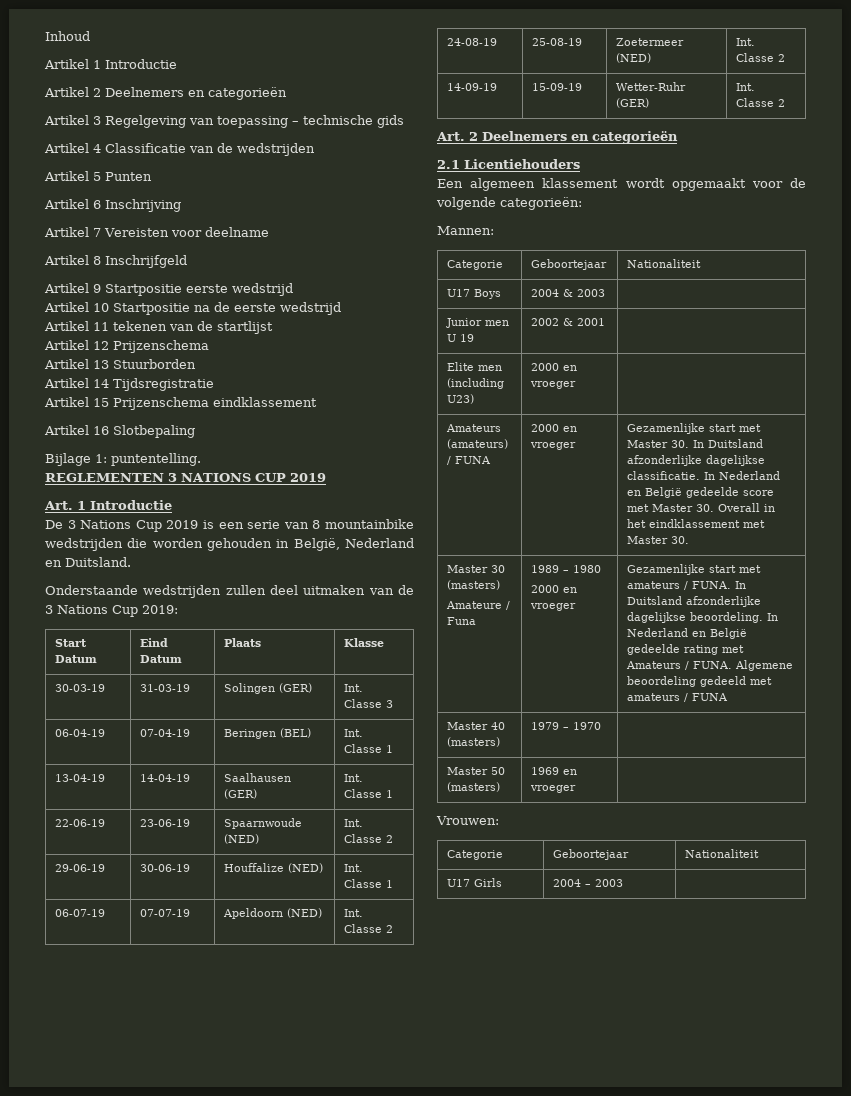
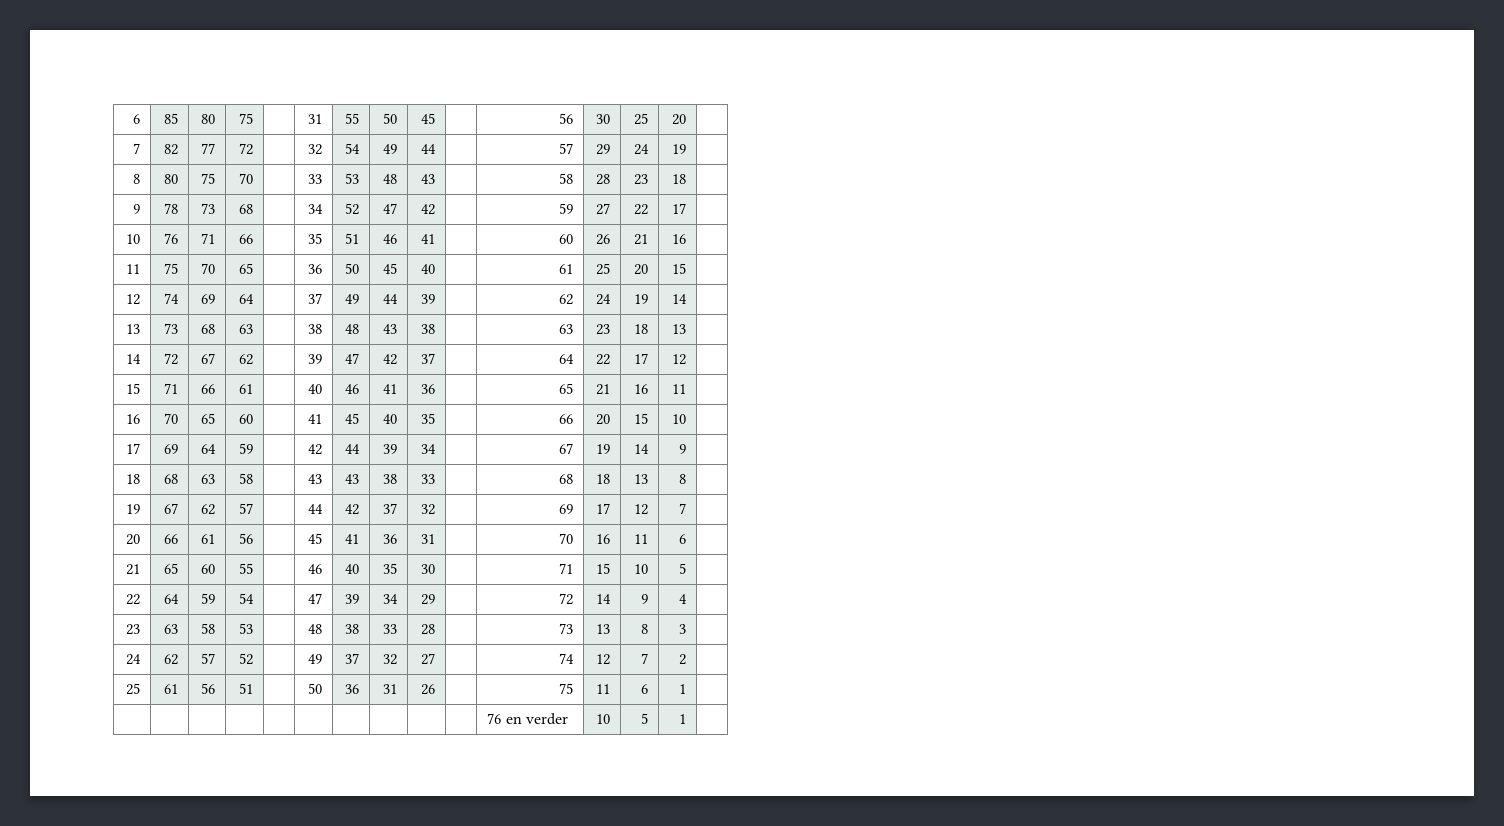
[45,31,90,41] [44,59,177,69] [44,87,287,100] [44,115,404,128] [44,143,315,156] [44,171,152,181] [44,199,181,212] [44,227,269,237] [44,255,187,268] [44,283,293,296] [44,302,341,315] [44,321,273,334] [44,340,209,353] [44,359,196,369] [44,378,214,391] [44,397,317,410] [44,425,195,438] [45,453,201,466] [45,473,326,482] [44,500,172,510] [45,519,414,532] [45,538,414,551] [45,557,131,567] [45,585,414,598] [45,605,178,617] [54,639,87,647] [54,655,97,663] [139,638,168,647] [139,655,182,663] [223,638,261,647] [343,638,384,647] [54,684,105,692] [139,684,190,692] [223,683,312,694] [343,684,363,692] [343,699,393,708] [54,729,105,737] [139,729,190,737] [223,728,311,739] [343,729,363,737] [343,744,393,753] [54,774,105,782] [139,774,190,782] [223,773,291,782] [223,789,257,799] [343,774,363,782] [343,789,393,798] [54,819,105,827] [139,819,190,827] [223,818,302,829] [223,834,259,844] [343,819,363,827] [343,834,393,843] [54,864,105,872] [139,864,190,872] [223,863,323,873] [343,864,363,872] [343,879,393,888] [54,909,105,917] [139,909,190,917] [222,908,322,919] [343,909,363,917] [343,924,393,933] [446,38,497,46] [531,38,582,46] [615,38,684,46] [615,53,651,63] [735,38,755,46] [735,53,785,62] [446,83,497,91] [531,83,582,91] [615,82,686,91] [615,98,649,108] [735,83,755,91] [735,98,785,107] [436,131,678,144] [437,159,580,169] [437,178,806,191] [436,197,582,210] [437,226,494,235] [446,260,503,270] [530,259,607,270] [626,259,701,268] [446,289,501,299] [530,289,605,297] [445,318,509,328] [446,334,474,342] [530,318,605,326] [446,362,502,371] [446,378,504,389] [446,394,474,404] [530,363,577,371] [529,381,576,389] [445,424,501,432] [446,439,508,449] [446,456,491,465] [530,424,577,432] [529,442,576,450] [626,423,761,434] [626,439,763,448] [626,455,765,466] [626,471,780,480] [626,487,774,498] [626,503,775,512] [626,519,765,528] [626,536,689,544] [446,565,505,573] [446,580,500,590] [445,601,510,610] [446,617,476,625] [530,565,601,573] [530,585,577,593] [529,603,576,611] [626,564,761,575] [626,581,746,590] [626,596,761,607] [626,612,778,623] [626,628,747,639] [626,644,744,655] [625,660,793,671] [626,676,772,687] [626,693,728,702] [446,722,505,730] [446,737,500,747] [530,722,601,730] [446,767,505,775] [446,782,500,792] [530,767,577,775] [529,785,576,793] [436,816,499,825] [446,850,503,860] [552,849,629,860] [684,849,759,858] [446,878,502,887] [552,879,623,887] Inhoud // Artikel 1 Introductie // Artikel 2 Deelnemers en categorieën // Artikel 3 Regelgeving van toepassing – technische gids // Artikel 4 Classificatie van de wedstrijden // Artikel 5 Punten // Artikel 6 Inschrijving // Artikel 7 Vereisten voor deelname // Artikel 8 Inschrijfgeld // Artikel 9 Startpositie eerste wedstrijd // Artikel 10 Startpositie na de eerste wedstrijd // Artikel 11 tekenen van de startlijst // Artikel 12 Prijzenschema // Artikel 13 Stuurborden // Artikel 14 Tijdsregistratie // Artikel 15 Prijzenschema eindklassement // Artikel 16 Slotbepaling // Bijlage 1: puntentelling. // REGLEMENTEN 3 NATIONS CUP 2019 // Art. 1 Introductie // De 3 Nations Cup 2019 is een serie van 8 mountainbike wedstrijden die worden gehouden in België, Nederland en Duitsland. // Onderstaande wedstrijden zullen deel uitmaken van de 3 Nations Cup 2019: // Start Datum | Eind Datum | Plaats | Klasse // 30-03-19 | 31-03-19 | Solingen (GER) | Int. Classe 3 // 06-04-19 | 07-04-19 | Beringen (BEL) | Int. Classe 1 // 13-04-19 | 14-04-19 | Saalhausen (GER) | Int. Classe 1 // 22-06-19 | 23-06-19 | Spaarnwoude (NED) | Int. Classe 2 // 29-06-19 | 30-06-19 | Houffalize (NED) | Int. Classe 1 // 06-07-19 | 07-07-19 | Apeldoorn (NED) | Int. Classe 2 // 24-08-19 | 25-08-19 | Zoetermeer (NED) | Int. Classe 2 // 14-09-19 | 15-09-19 | Wetter-Ruhr (GER) | Int. Classe 2 // Art. 2 Deelnemers en categorieën // 2.1 Licentiehouders // Een algemeen klassement wordt opgemaakt voor de volgende categorieën: // Mannen: // Categorie | Geboortejaar | Nationaliteit // U17 Boys | 2004 & 2003 | // Junior men U 19 | 2002 & 2001 | // Elite men (including U23) | 2000 en vroeger | // Amateurs (amateurs) / FUNA | 2000 en vroeger | Gezamenlijke start met Master 30. In Duitsland afzonderlijke dagelijkse classificatie. In Nederland en België gedeelde score met Master 30. Overall in het eindklassement met Master 30. // Master 30 (masters) // Amateure / Funa | 1989 – 1980 // 2000 en vroeger | Gezamenlijke start met amateurs / FUNA. In Duitsland afzonderlijke dagelijkse beoordeling. In Nederland en België gedeelde rating met Amateurs / FUNA. Algemene beoordeling gedeeld met amateurs / FUNA // Master 40 (masters) | 1979 – 1970 | // Master 50 (masters) | 1969 en vroeger | // Vrouwen: // Categorie | Geboortejaar | Nationaliteit // U17 Girls | 2004 – 2003 -> [132,114,140,124] [163,113,178,124] [200,114,215,124] [238,113,253,124] [307,114,322,124] [344,113,359,124] [382,113,397,124] [420,113,435,124] [558,113,573,124] [595,114,610,124] [633,113,648,125] [671,114,686,125] [132,143,140,154] [163,144,178,155] [200,143,215,154] [238,143,253,155] [307,144,322,155] [344,143,360,154] [382,144,397,154] [420,144,436,154] [558,143,573,154] [595,144,610,155] [633,144,649,155] [671,144,686,154] [132,174,140,184] [163,174,178,184] [200,173,215,184] [238,173,253,184] [307,174,322,184] [344,173,359,184] [382,174,397,184] [420,174,435,184] [558,173,573,184] [595,174,610,185] [633,174,648,185] [671,174,686,184] [132,204,140,214] [163,203,178,214] [200,203,215,214] [238,204,253,214] [307,204,323,214] [344,203,359,215] [382,203,397,214] [420,204,435,215] [558,203,573,214] [595,203,610,215] [633,204,648,215] [671,203,686,214] [125,234,140,244] [163,233,178,244] [200,233,215,244] [238,234,253,244] [307,233,322,244] [344,233,359,244] [382,234,397,244] [420,234,435,244] [558,234,573,244] [595,234,610,245] [633,234,648,245] [671,234,686,244] [125,264,140,274] [163,263,178,274] [200,263,215,274] [238,263,253,274] [307,264,322,274] [344,263,359,274] [382,263,397,274] [420,264,435,274] [558,264,573,274] [595,263,610,275] [633,264,648,275] [671,263,686,274] [125,294,140,305] [163,293,179,304] [200,294,215,304] [238,294,254,304] [307,293,322,304] [344,294,359,304] [382,294,398,304] [420,294,435,304] [558,294,573,305] [595,294,611,305] [633,294,648,304] [671,294,687,304] [125,324,140,334] [163,323,178,334] [200,324,215,334] [238,324,253,334] [307,324,322,334] [344,324,359,334] [382,324,397,334] [420,324,435,334] [558,324,573,334] [595,324,610,335] [633,324,648,334] [671,324,686,334] [125,354,141,364] [163,353,178,365] [200,353,215,364] [238,354,253,365] [307,354,322,364] [344,353,359,364] [382,354,397,365] [420,353,435,364] [558,354,574,364] [595,354,610,365] [633,353,648,364] [671,354,686,365] [125,383,140,394] [163,383,178,394] [200,384,215,394] [238,384,253,394] [307,384,322,394] [344,384,359,394] [382,384,397,394] [420,384,435,394] [558,383,573,394] [595,384,610,395] [633,384,648,394] [671,384,686,394] [125,414,140,424] [163,413,178,424] [200,413,215,424] [238,414,253,424] [307,414,322,424] [344,413,359,424] [382,414,397,424] [420,413,435,424] [558,414,573,424] [595,414,610,425] [633,413,648,424] [671,414,686,424] [125,443,140,454] [163,444,178,454] [200,444,216,454] [238,443,253,454] [307,444,322,455] [344,444,360,454] [382,444,397,454] [420,444,436,454] [558,443,573,454] [595,444,610,454] [633,444,649,454] [678,444,686,454] [125,474,140,484] [163,474,178,484] [200,474,215,484] [238,473,253,484] [307,474,322,484] [344,474,359,484] [382,474,397,484] [420,474,435,484] [558,474,573,484] [595,474,610,484] [633,474,648,484] [678,474,686,484] [125,504,140,514] [163,503,178,514] [200,504,215,515] [238,503,253,514] [307,504,323,514] [344,504,359,515] [382,503,397,514] [420,504,435,515] [558,504,573,514] [595,503,610,514] [633,504,648,515] [678,503,686,514] [125,534,140,545] [163,534,178,544] [200,534,215,544] [238,533,253,544] [307,533,322,544] [344,534,359,544] [382,534,397,544] [420,534,435,544] [558,533,573,544] [595,534,610,544] [633,534,648,544] [678,534,686,544] [125,564,140,575] [163,563,178,574] [200,564,215,574] [238,563,253,574] [307,564,322,574] [344,564,359,574] [382,563,397,574] [420,564,435,574] [558,563,573,574] [595,563,610,574] [633,564,648,574] [678,563,686,574] [125,594,140,605] [163,594,179,604] [200,593,215,604] [238,593,254,604] [307,593,322,604] [344,594,359,604] [382,594,398,604] [420,594,435,605] [558,593,573,605] [595,594,611,604] [640,594,648,604] [678,594,687,604] [125,624,140,635] [163,624,178,634] [200,623,215,634] [238,623,253,634] [307,624,322,634] [344,624,359,634] [382,624,397,634] [420,624,435,635] [558,623,573,634] [595,624,610,634] [640,624,648,634] [678,624,686,634] [125,654,141,665] [163,654,178,665] [200,653,215,664] [238,653,253,665] [307,654,322,664] [344,653,359,664] [382,654,397,665] [420,653,435,665] [558,653,574,664] [595,654,610,665] [640,653,648,664] [678,654,686,665] [125,683,140,695] [163,684,178,694] [200,683,215,694] [238,683,253,694] [307,683,322,694] [344,684,359,694] [382,684,397,694] [420,684,435,695] [558,683,573,694] [595,684,610,694] [640,684,648,694] [678,684,686,694] [487,713,568,725] [595,714,610,724] [640,713,648,724] [678,714,686,724] 6 | 85 | 80 | 75 | | 31 | 55 | 50 | 45 | | 56 | 30 | 25 | 20 | // 7 | 82 | 77 | 72 | | 32 | 54 | 49 | 44 | | 57 | 29 | 24 | 19 | // 8 | 80 | 75 | 70 | | 33 | 53 | 48 | 43 | | 58 | 28 | 23 | 18 | // 9 | 78 | 73 | 68 | | 34 | 52 | 47 | 42 | | 59 | 27 | 22 | 17 | // 10 | 76 | 71 | 66 | | 35 | 51 | 46 | 41 | | 60 | 26 | 21 | 16 | // 11 | 75 | 70 | 65 | | 36 | 50 | 45 | 40 | | 61 | 25 | 20 | 15 | // 12 | 74 | 69 | 64 | | 37 | 49 | 44 | 39 | | 62 | 24 | 19 | 14 | // 13 | 73 | 68 | 63 | | 38 | 48 | 43 | 38 | | 63 | 23 | 18 | 13 | // 14 | 72 | 67 | 62 | | 39 | 47 | 42 | 37 | | 64 | 22 | 17 | 12 | // 15 | 71 | 66 | 61 | | 40 | 46 | 41 | 36 | | 65 | 21 | 16 | 11 | // 16 | 70 | 65 | 60 | | 41 | 45 | 40 | 35 | | 66 | 20 | 15 | 10 | // 17 | 69 | 64 | 59 | | 42 | 44 | 39 | 34 | | 67 | 19 | 14 | 9 | // 18 | 68 | 63 | 58 | | 43 | 43 | 38 | 33 | | 68 | 18 | 13 | 8 | // 19 | 67 | 62 | 57 | | 44 | 42 | 37 | 32 | | 69 | 17 | 12 | 7 | // 20 | 66 | 61 | 56 | | 45 | 41 | 36 | 31 | | 70 | 16 | 11 | 6 | // 21 | 65 | 60 | 55 | | 46 | 40 | 35 | 30 | | 71 | 15 | 10 | 5 | // 22 | 64 | 59 | 54 | | 47 | 39 | 34 | 29 | | 72 | 14 | 9 | 4 | // 23 | 63 | 58 | 53 | | 48 | 38 | 33 | 28 | | 73 | 13 | 8 | 3 | // 24 | 62 | 57 | 52 | | 49 | 37 | 32 | 27 | | 74 | 12 | 7 | 2 | // 25 | 61 | 56 | 51 | | 50 | 36 | 31 | 26 | | 75 | 11 | 6 | 1 | // | | | | | | | | | | 76 en verder | 10 | 5 | 1

